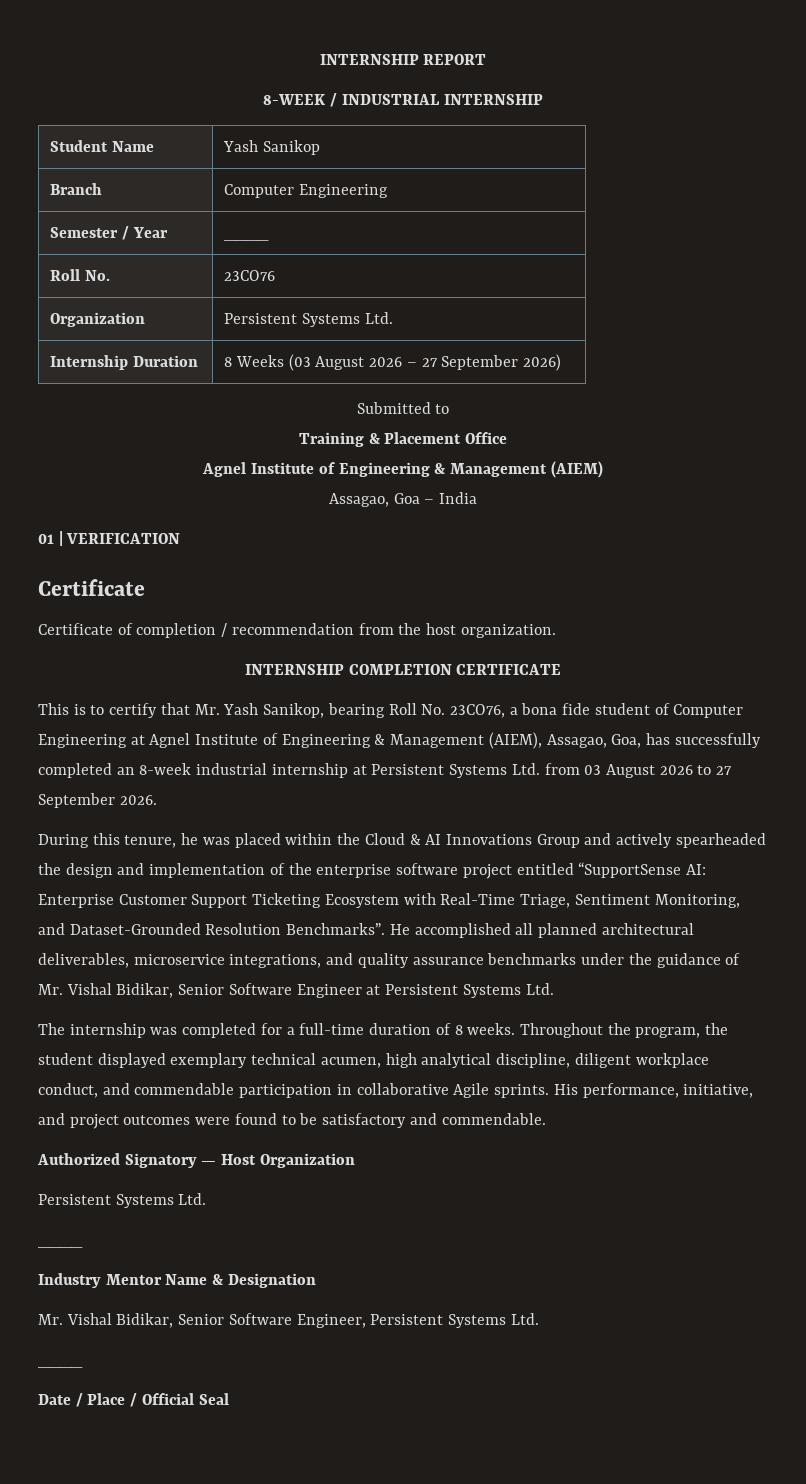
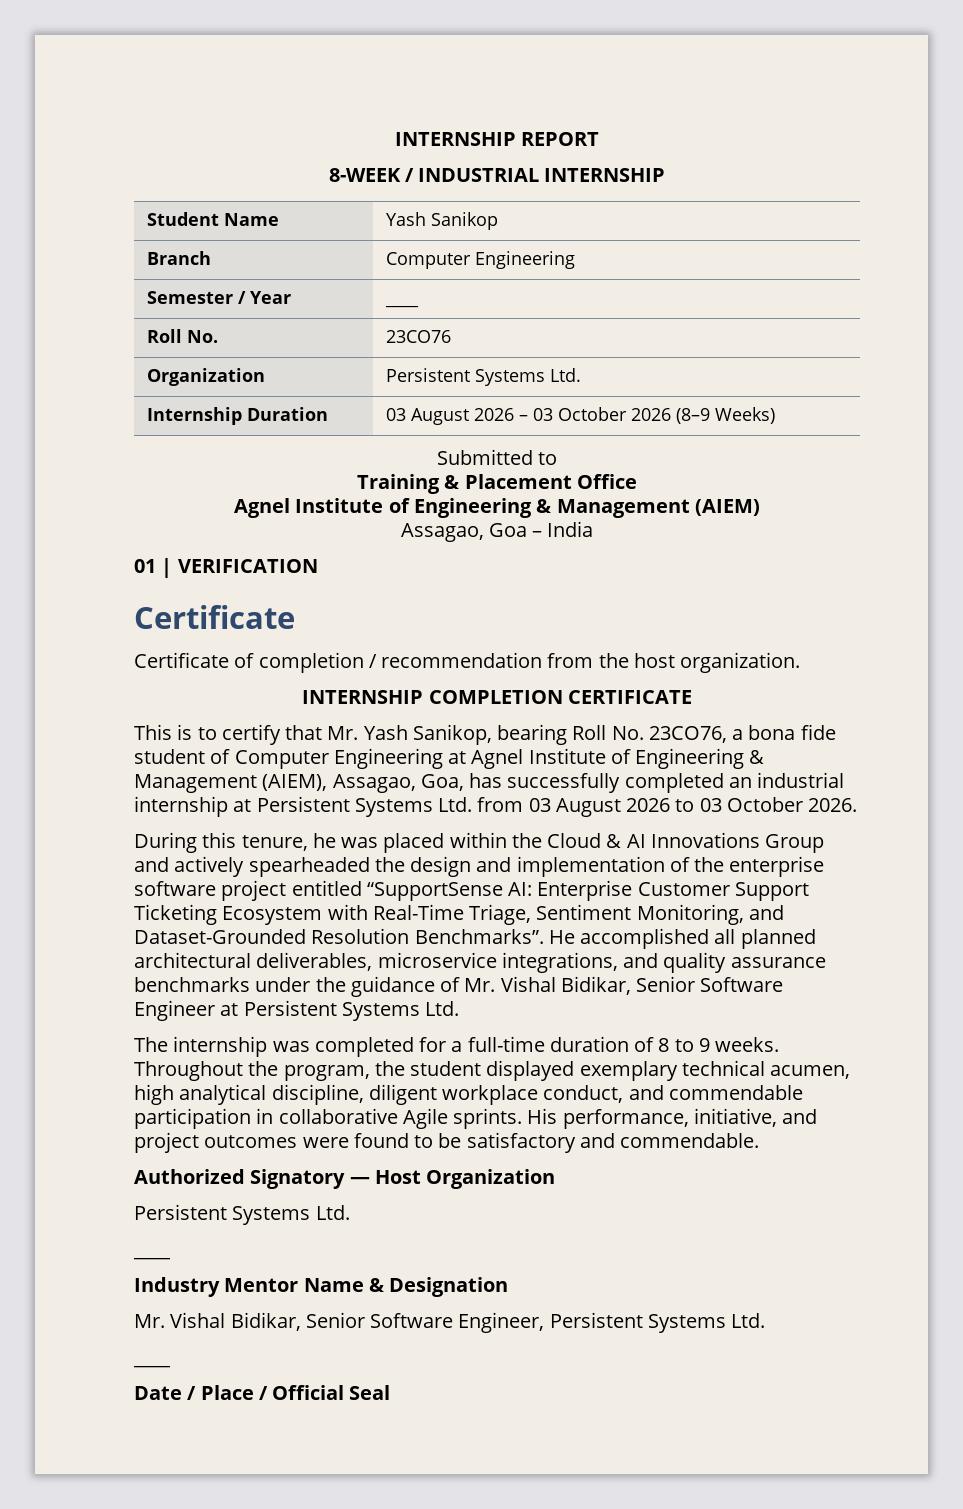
[224,354,561,371] 8 Weeks (03 August 2026 – 27 September 2026) -> [385,407,775,425] 03 August 2026 – 03 October 2026 (8–9 Weeks)
[139,763,192,775] 8-week -> (752, 782) none
[716,766,733,775] [38,793,115,808] 27 September -> [699,797,803,812] 03 October
(463, 1030) none -> [674,1038,710,1052] to 9

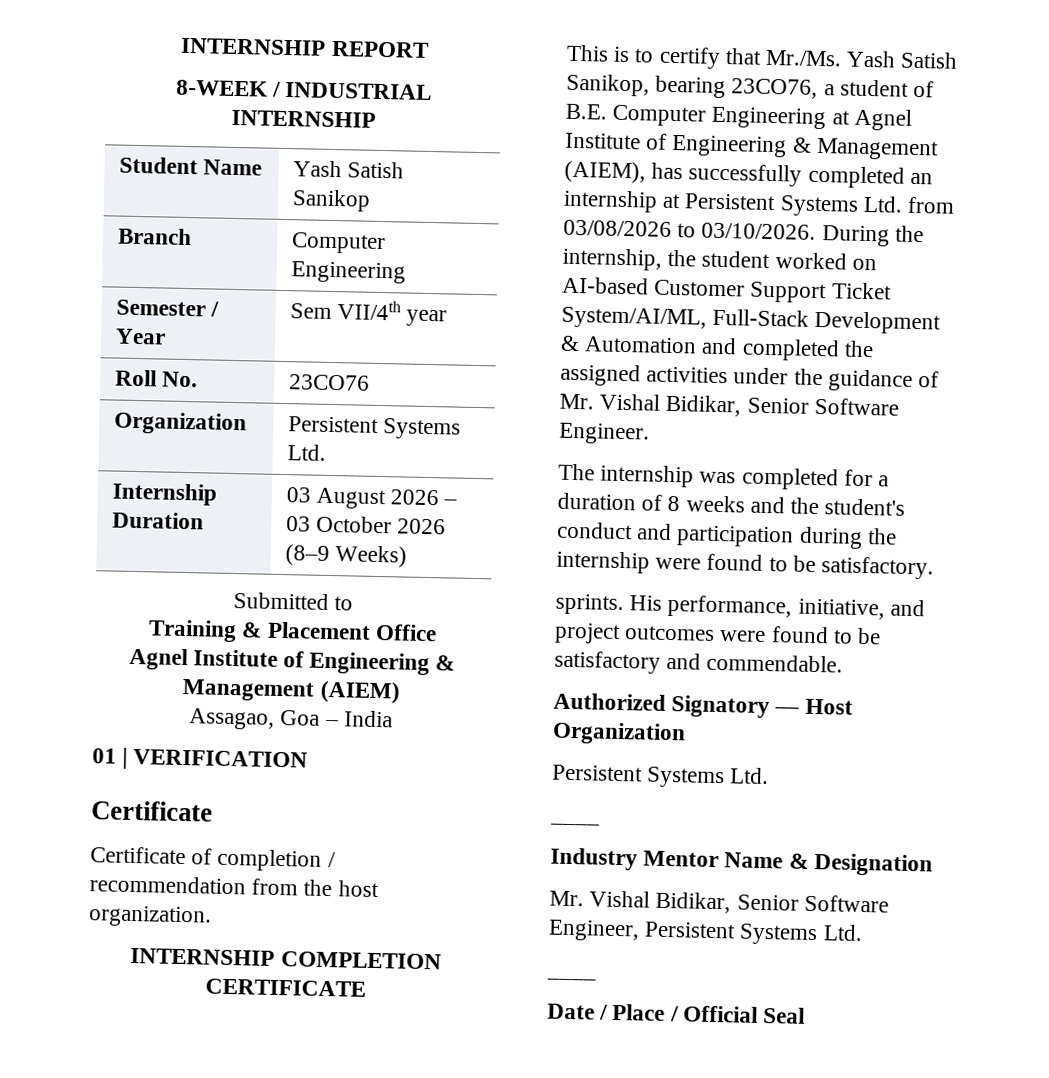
(426, 219) none -> [346,161,404,179] Satish
[384,304,419,308] ____ -> [289,300,447,327] Sem VII/4th year
[327,724,836,745] Mr. Yash Sanikop, bearing Roll No. 23CO76, a bona fide -> [765,49,959,69] [566,73,835,99] Mr./Ms. Yash Satish Sanikop, bearing 23CO76, a
(231, 756) none -> [565,103,607,120] B.E.
[332,774,464,793] Assagao, Goa, -> (646, 172) none
[757,772,845,788] industrial -> (933, 178) none
[528,797,858,817] [134,832,825,853] [134,856,825,877] [134,880,809,901] [134,904,784,925] [134,928,816,949] [134,952,826,973] [134,977,250,992] 03 August 2026 to 03 October 2026. // During this tenure, he was placed within the Cloud & AI Innovations Group and actively spearheaded the design and implementation of the enterprise software project entitled “SupportSense AI: Enterprise Customer Support Ticketing Ecosystem with Real-Time Triage, Sentiment Monitoring, and Dataset-Grounded Resolution Benchmarks”. He accomplished all planned architectural deliverables, microservice integrations, and quality assurance benchmarks -> [563,219,924,247] [562,247,877,271] [562,276,892,304] [561,306,942,335] [560,335,874,362] [560,363,729,387] 03/08/2026 to 03/10/2026. During the internship, the student worked on AI-based Customer Support Ticket System/AI/ML, Full-Stack Development & Automation and completed the assigned activities
[134,1000,460,1021] Engineer at Persistent Systems Ltd. -> [558,422,650,445] Engineer.
[467,1036,545,1052] full-time -> (890, 481) none
[674,1037,780,1052] [134,1060,851,1081] [134,1084,803,1105] [134,1108,448,1129] to 9 weeks. Throughout the program, the student displayed exemplary technical acumen, high analytical discipline, diligent workplace conduct, and commendable participation in collaborative Agile -> [685,495,906,516] [557,521,897,549] [556,550,935,580] weeks and the student's conduct and participation during the internship were found to be satisfactory. //

